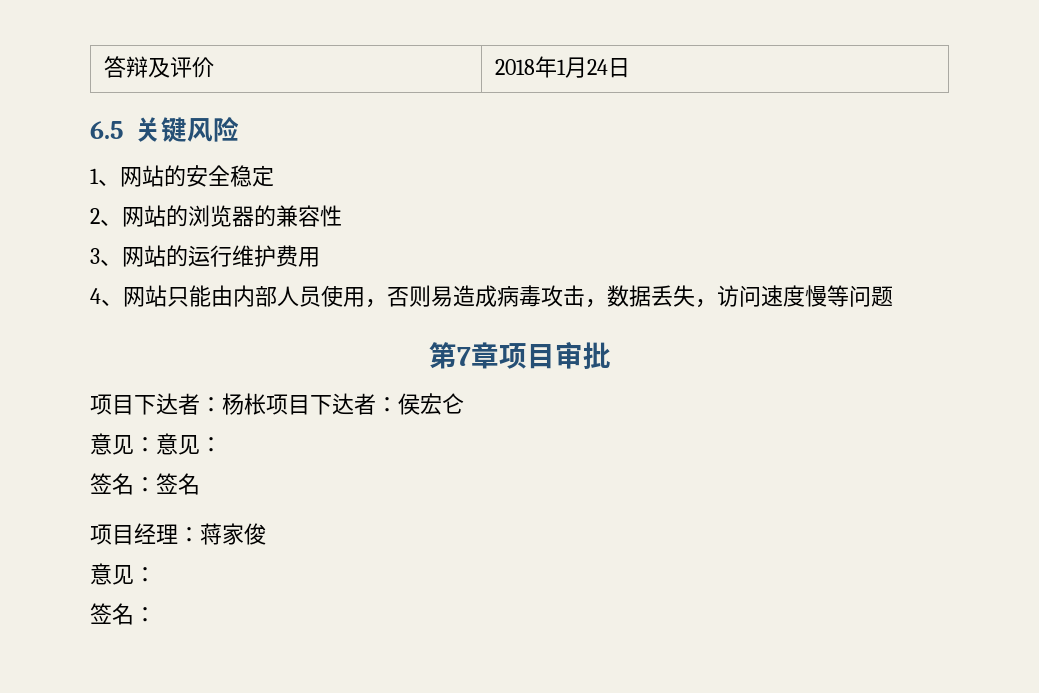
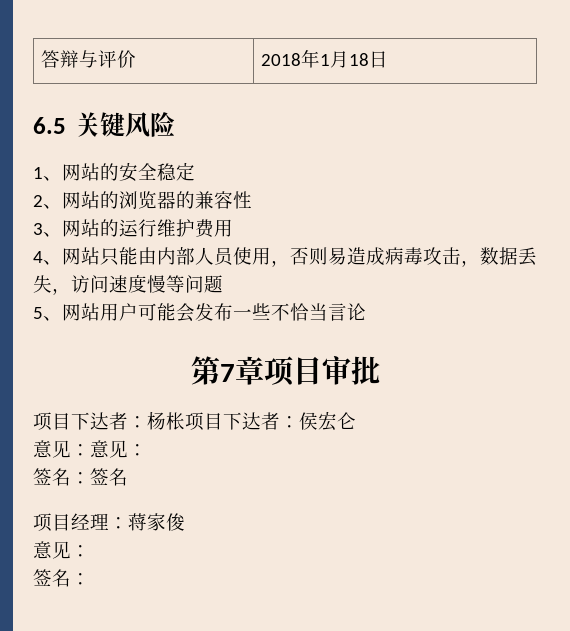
[147,57,170,78] 及 -> [79,50,99,68] 与
[586,59,608,75] 24 -> [349,53,370,66] 18
(893, 296) none -> [33,303,366,322] // 5、网站用户可能会发布一些不恰当言论

